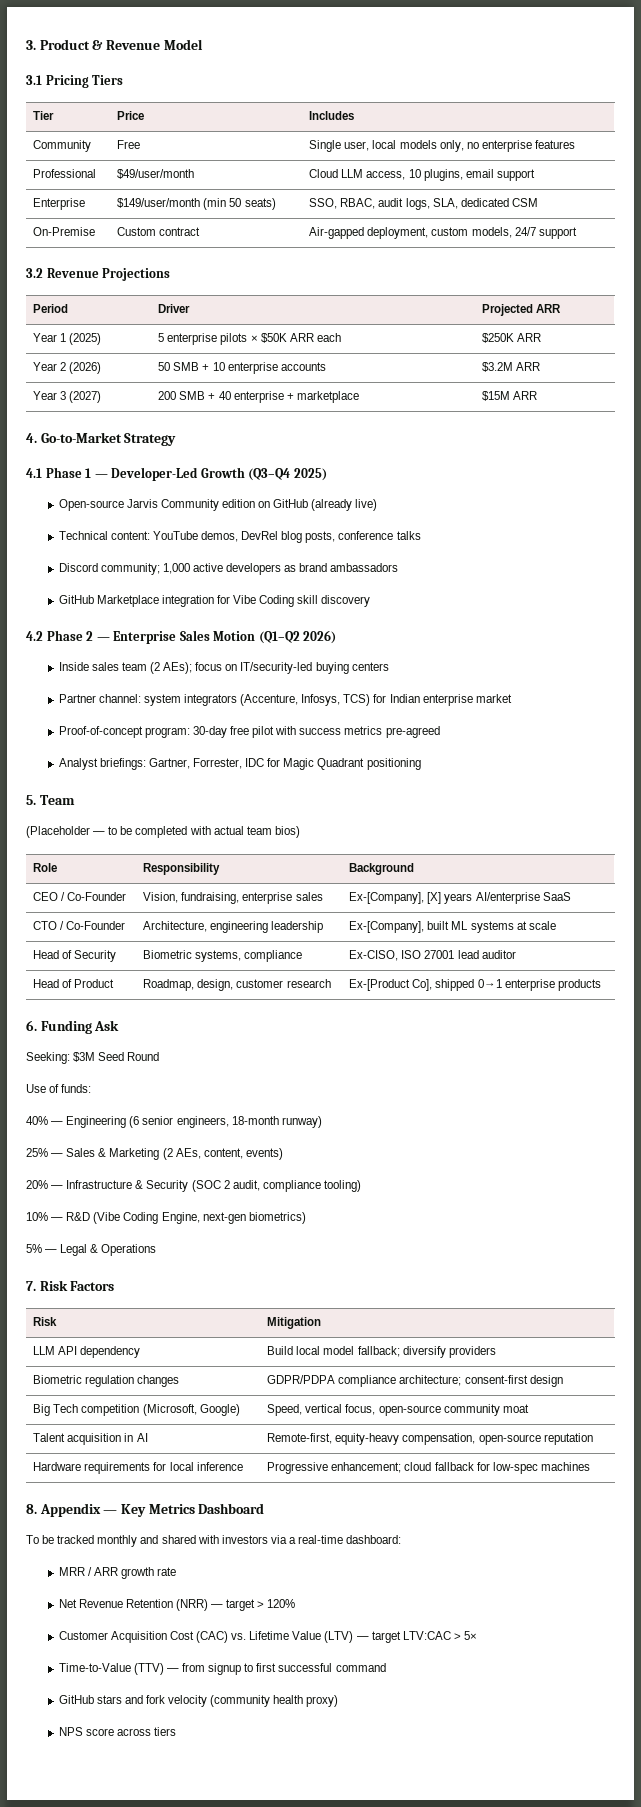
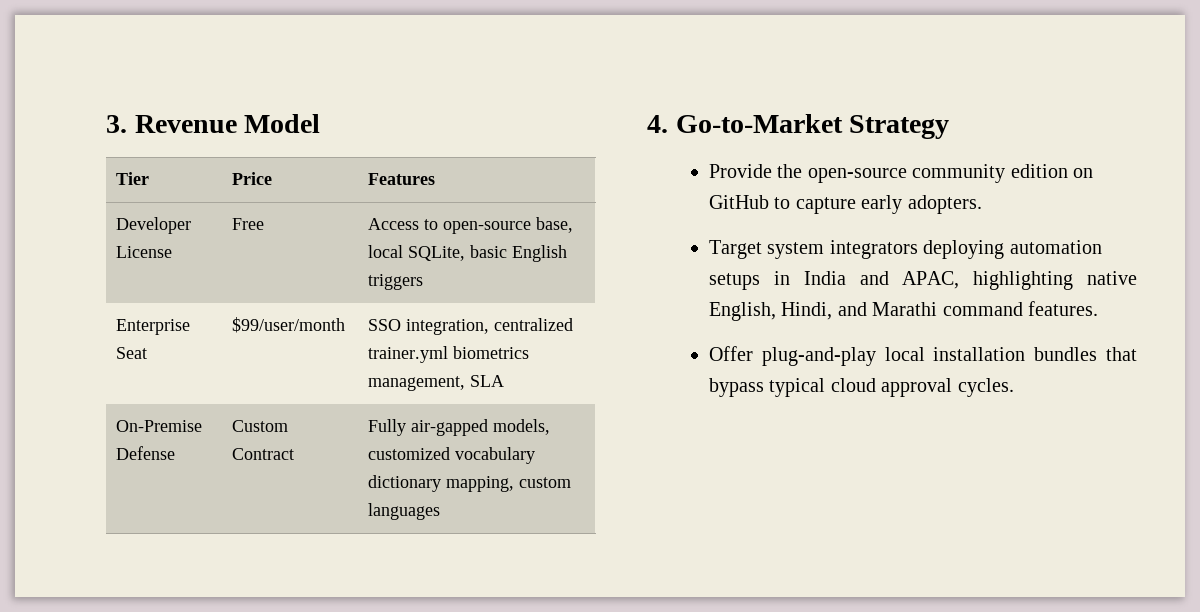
[39,39,104,50] Product & -> (127, 124) none
[26,75,124,88] // 3.1 Pricing Tiers -> (321, 123) none
[309,111,355,120] [33,140,92,152] [117,140,141,149] [309,140,575,152] [33,169,97,178] [117,169,195,179] [309,169,535,181] [33,198,86,210] [117,198,276,210] [309,198,538,210] Includes // Community | Free | Single user, local models only, no enterprise features // Professional | $49/user/month | Cloud LLM access, 10 plugins, email support // Enterprise | $149/user/month (min 50 seats) | SSO, RBAC, audit logs, SLA, dedicated CSM -> [367,173,435,185] [115,217,191,234] [115,246,172,258] [231,218,264,230] [367,217,573,234] [367,245,567,262] [367,274,423,290] [115,319,190,335] [115,347,147,359] [231,317,345,333] [367,318,573,335] [367,346,529,363] [367,375,504,391] Features // Developer License | Free | Access to open-source base, local SQLite, basic English triggers // Enterprise Seat | $99/user/month | SSO integration, centralized trainer.yml biometrics management, SLA
(96, 231) none -> [115,446,175,460] Defense
[159,227,201,236] [309,227,577,239] [26,268,171,281] [33,304,69,313] [158,304,191,313] [482,304,562,316] [33,333,102,345] [158,333,341,345] [482,333,542,343] [33,362,102,374] [158,362,326,374] [482,362,541,372] [33,391,102,403] [158,391,359,403] [482,391,538,401] [26,432,177,446] [26,467,327,481] [58,499,378,511] [58,531,421,543] [58,563,399,575] [58,595,371,607] [26,630,337,644] [58,662,389,674] [58,694,512,706] [58,726,440,738] [58,758,421,770] [26,795,75,805] [26,826,300,838] [33,863,58,872] [143,863,221,875] [349,863,415,875] [33,892,127,901] [143,892,323,904] [349,892,571,904] [33,921,126,930] [143,921,324,933] [349,921,556,933] [33,950,117,962] [143,950,303,962] [349,950,516,961] [33,979,115,988] [143,979,331,991] [349,979,601,991] [26,1020,120,1034] [26,1052,160,1064] [26,1084,92,1093] [26,1116,322,1128] [26,1148,283,1160] [26,1180,361,1192] [26,1212,306,1224] [26,1244,157,1256] [26,1280,115,1291] [33,1317,58,1326] [267,1317,322,1329] [33,1346,141,1358] [267,1346,496,1358] [33,1375,180,1387] [267,1375,563,1387] [33,1404,240,1416] [267,1404,529,1416] [33,1433,148,1445] [267,1433,593,1445] [33,1462,243,1474] [267,1462,590,1474] [26,1503,265,1517] [26,1535,402,1547] [58,1567,177,1579] [58,1599,296,1611] [58,1631,477,1643] [58,1663,386,1675] [58,1695,339,1707] [58,1727,176,1736] contract | Air-gapped deployment, custom models, 24/7 support // 3.2 Revenue Projections // Period | Driver | Projected ARR // Year 1 (2025) | 5 enterprise pilots × $50K ARR each | $250K ARR // Year 2 (2026) | 50 SMB + 10 enterprise accounts | $3.2M ARR // Year 3 (2027) | 200 SMB + 40 enterprise + marketplace | $15M ARR // 4. Go-to-Market Strategy // 4.1 Phase 1 — Developer-Led Growth (Q3–Q4 2025) // Open-source Jarvis Community edition on GitHub (already live) // Technical content: YouTube demos, DevRel blog posts, conference talks // Discord community; 1,000 active developers as brand ambassadors // GitHub Marketplace integration for Vibe Coding skill discovery // 4.2 Phase 2 — Enterprise Sales Motion (Q1–Q2 2026) // Inside sales team (2 AEs); focus on IT/security-led buying centers // Partner channel: system integrators (Accenture, Infosys, TCS) for Indian enterprise market // Proof-of-concept program: 30-day free pilot with success metrics pre-agreed // Analyst briefings: Gartner, Forrester, IDC for Magic Quadrant positioning // 5. Team // (Placeholder — to be completed with actual team bios) // Role | Responsibility | Background // CEO / Co-Founder | Vision, fundraising, enterprise sales | Ex-[Company], [X] years AI/enterprise SaaS // CTO / Co-Founder | Architecture, engineering leadership | Ex-[Company], built ML systems at scale // Head of Security | Biometric systems, compliance | Ex-CISO, ISO 27001 lead auditor // Head of Product | Roadmap, design, customer research | Ex-[Product Co], shipped 0→1 enterprise products // 6. Funding Ask // Seeking: $3M Seed Round // Use of funds: // 40% — Engineering (6 senior engineers, 18-month runway) // 25% — Sales & Marketing (2 AEs, content, events) // 20% — Infrastructure & Security (SOC 2 audit, compliance tooling) // 10% — R&D (Vibe Coding Engine, next-gen biometrics) // 5% — Legal & Operations // 7. Risk Factors // Risk | Mitigation // LLM API dependency | Build local model fallback; diversify providers // Biometric regulation changes | GDPR/PDPA compliance architecture; consent-first design // Big Tech competition (Microsoft, Google) | Speed, vertical focus, open-source community moat // Talent acquisition in AI | Remote-first, equity-heavy compensation, open-source reputation // Hardware requirements for local inference | Progressive enhancement; cloud fallback for low-spec machines // 8. Appendix — Key Metrics Dashboard // To be tracked monthly and shared with investors via a real-time dashboard: // MRR / ARR growth rate // Net Revenue Retention (NRR) — target > 120% // Customer Acquisition Cost (CAC) vs. Lifetime Value (LTV) — target LTV:CAC > 5× // Time-to-Value (TTV) — from signup to first successful command // GitHub stars and fork velocity (community health proxy) // NPS score across tiers -> [231,448,294,460] [367,419,550,436] [367,447,535,464] [367,475,571,492] [367,503,440,520] [647,114,950,139] [708,164,1093,183] [708,195,982,214] [708,240,1102,259] [708,271,1137,290] [708,301,1098,321] [708,346,1137,366] [708,378,1014,397] Contract | Fully air-gapped models, customized vocabulary dictionary mapping, custom languages // 4. Go-to-Market Strategy // Provide the open-source community edition on GitHub to capture early adopters. // Target system integrators deploying automation setups in India and APAC, highlighting native English, Hindi, and Marathi command features. // Offer plug-and-play local installation bundles that bypass typical cloud approval cycles.

